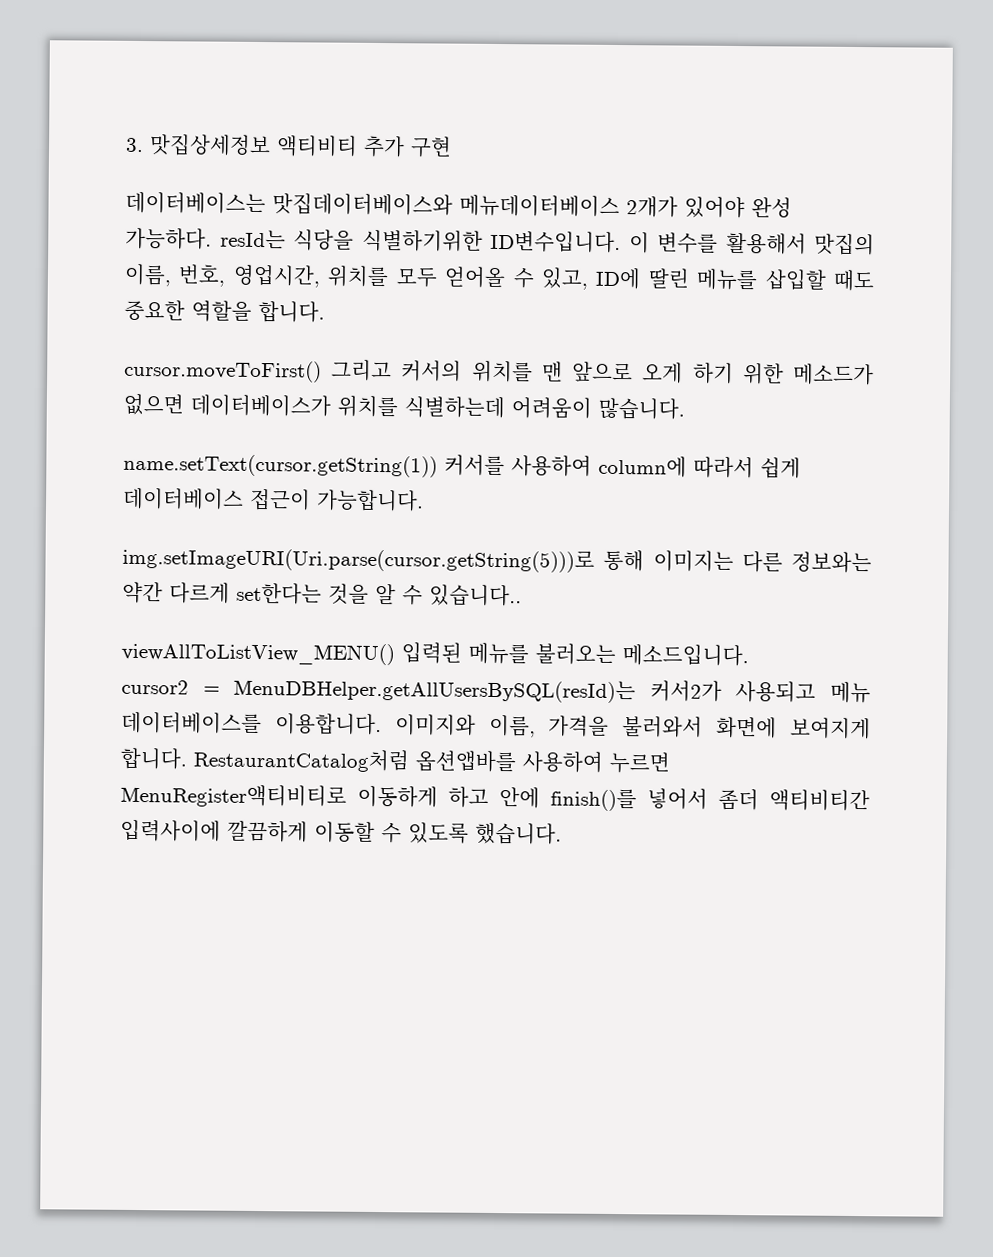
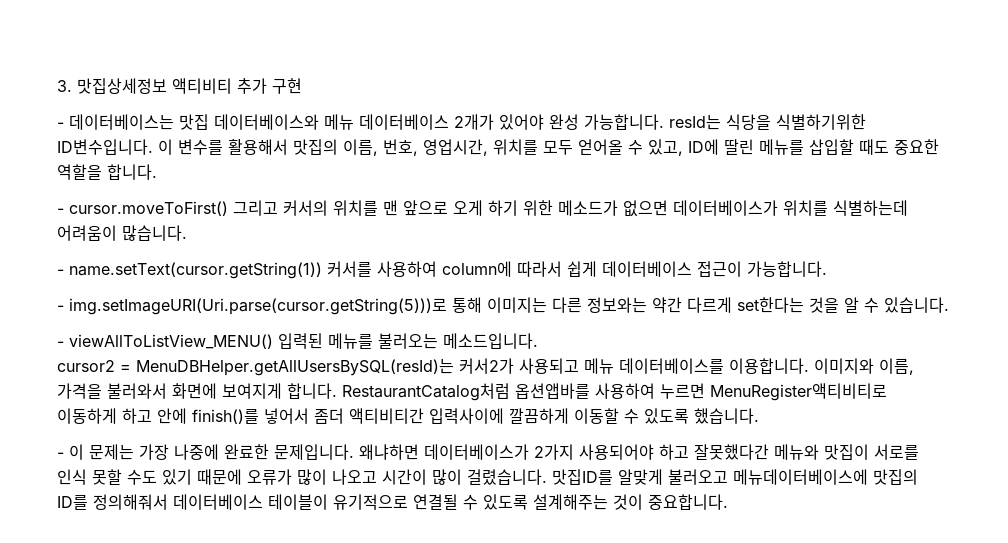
[125,191,620,218] 데이터베이스는 맛집데이터베이스와 메뉴데이터베이스 -> [57,114,449,130] - 데이터베이스는 맛집 데이터베이스와 메뉴 데이터베이스
[125,227,212,250] 가능하다. -> [584,114,664,130] 가능합니다.
(325, 311) none -> [57,208,64,214] -
(685, 408) none -> [57,269,64,275] -
(424, 500) none -> [57,305,64,311] -
[429,584,522,607] 있습니다.. // -> [884,297,949,313] [57,341,64,347] 있습니다. // -
(562, 833) none -> [57,444,919,460] [57,469,918,485] [57,494,728,510] // - 이 문제는 가장 나중에 완료한 문제입니다. 왜냐하면 데이터베이스가 2가지 사용되어야 하고 잘못했다간 메뉴와 맛집이 서로를 인식 못할 수도 있기 때문에 오류가 많이 나오고 시간이 많이 걸렸습니다. 맛집ID를 알맞게 불러오고 메뉴데이터베이스에 맛집의 ID를 정의해줘서 데이터베이스 테이블이 유기적으로 연결될 수 있도록 설계해주는 것이 중요합니다.

